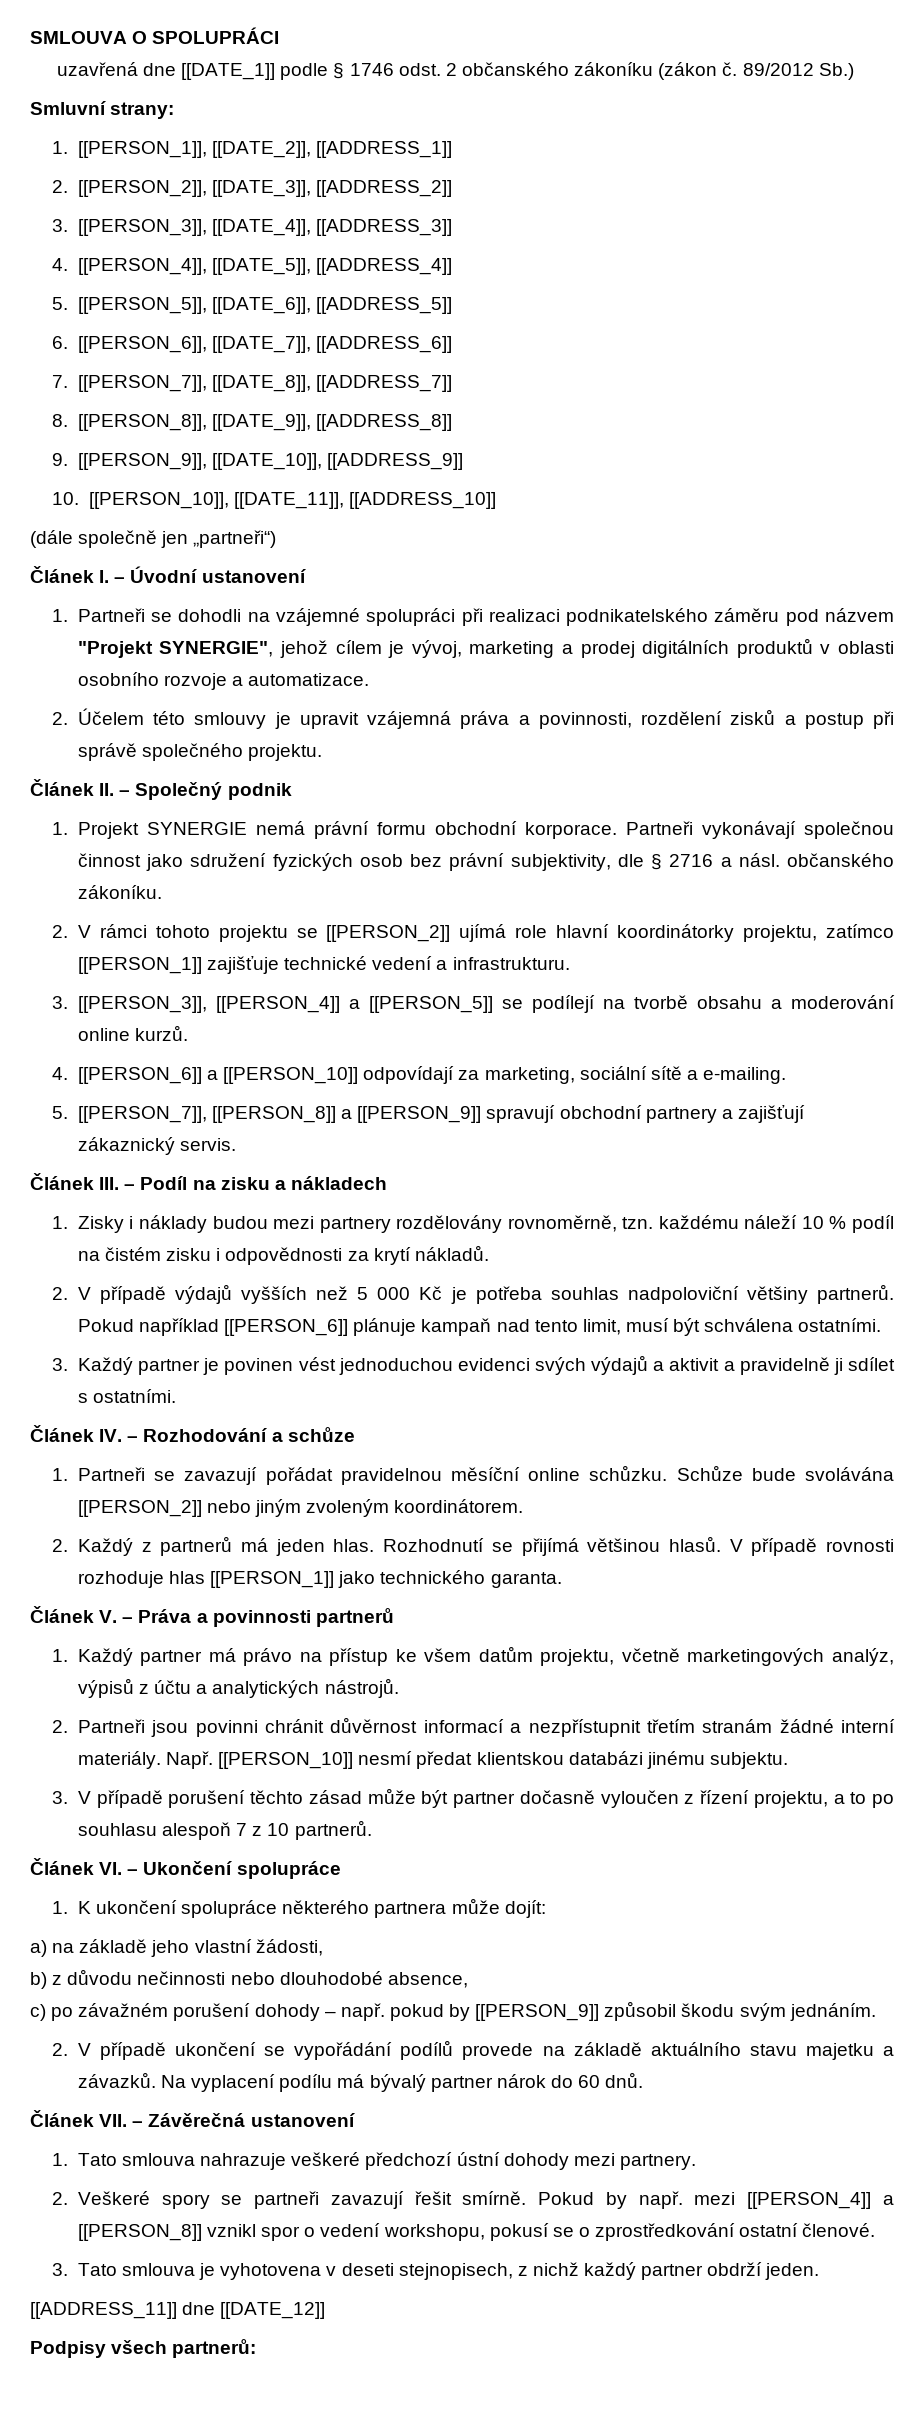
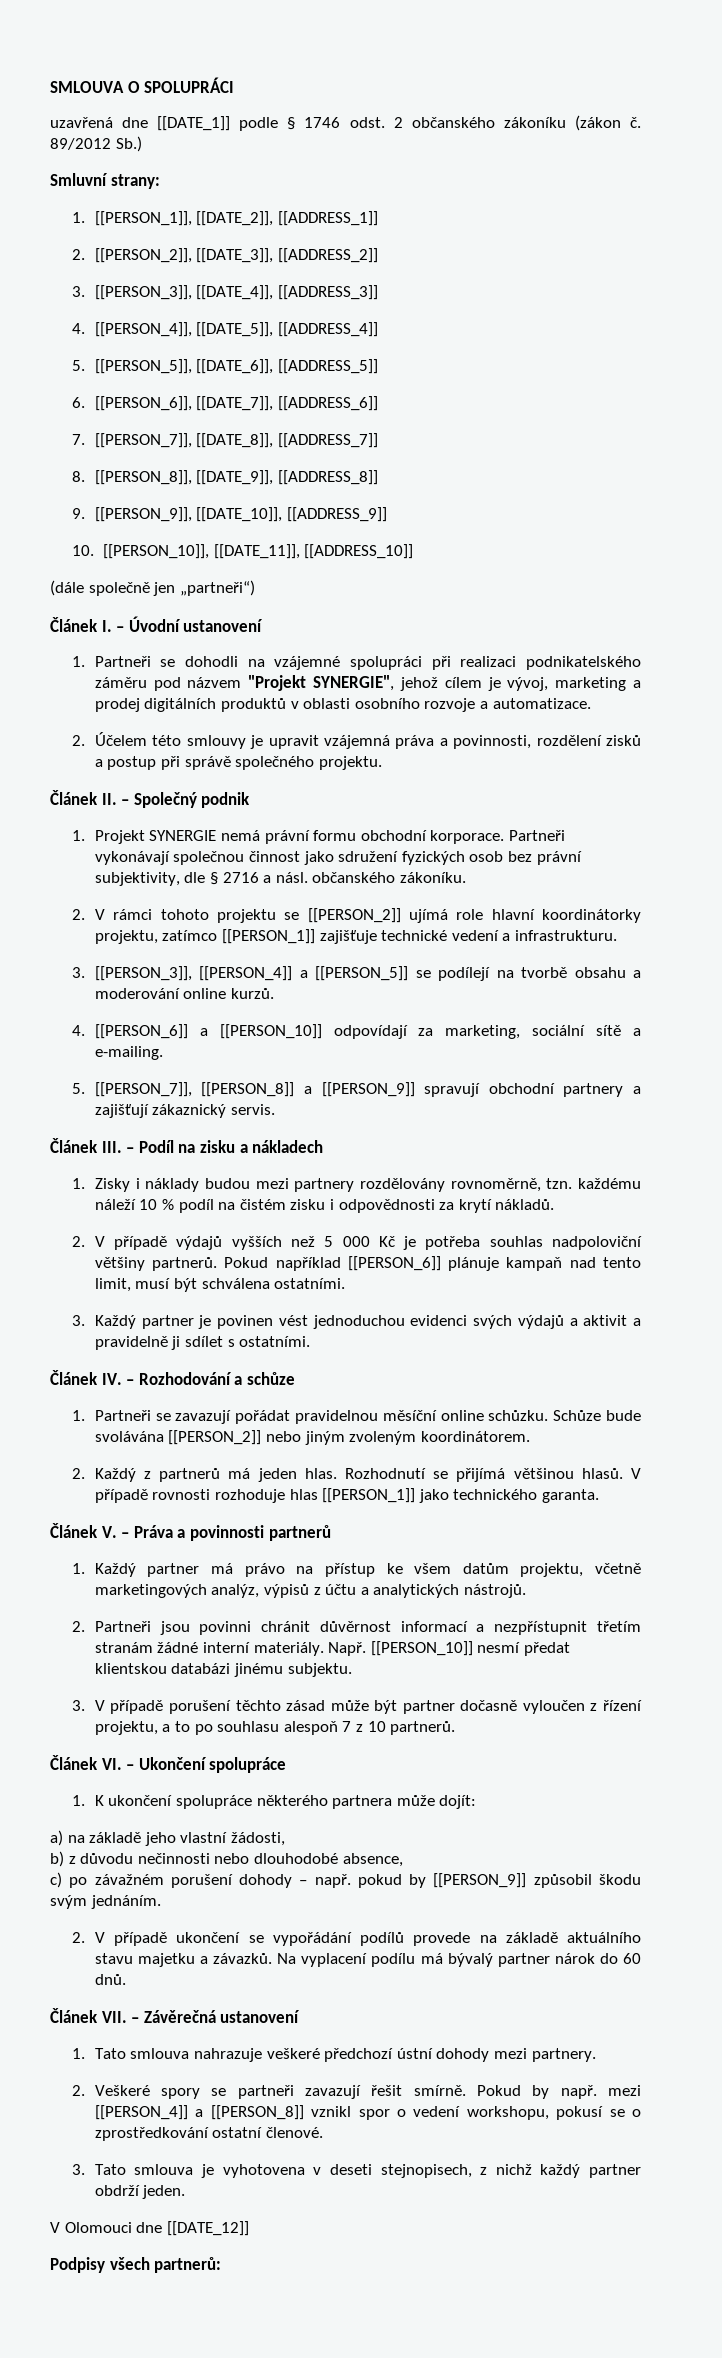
[30,2302,177,2319] [[ADDRESS_11]] -> [50,2222,132,2233] V Olomouci

